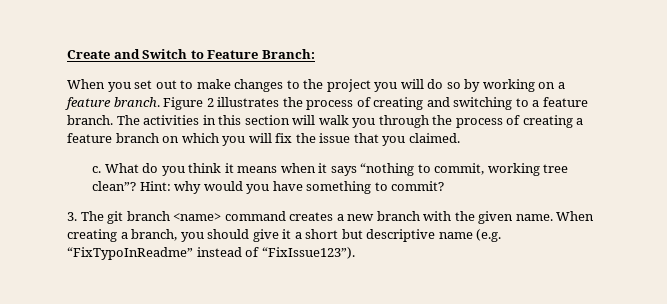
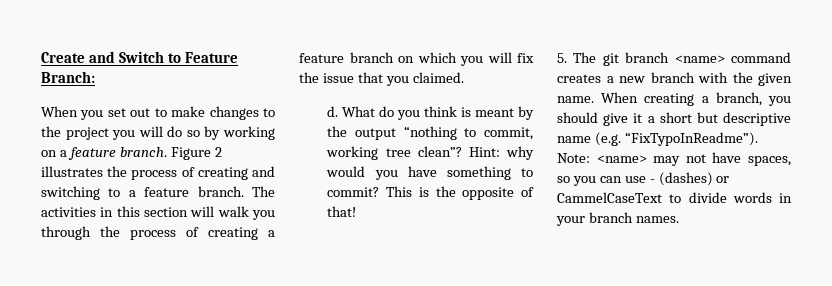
[92,166,102,173] c. -> [327,106,339,117] d.
[224,163,357,176] it means when it says -> [461,106,534,120] [327,126,397,140] is meant by the output
[67,212,77,221] // 3. -> [386,186,534,200] [327,206,357,217] [557,53,567,63] This is the opposite of that! // 5.
[67,247,355,260] “FixTypoInReadme” instead of “FixIssue123”). -> [624,132,758,146] [557,152,791,166] [557,172,730,186] [557,192,792,203] [556,212,679,226] “FixTypoInReadme”). Note: <name> may not have spaces, so you can use - (dashes) or CammelCaseText to divide words in your branch names.

